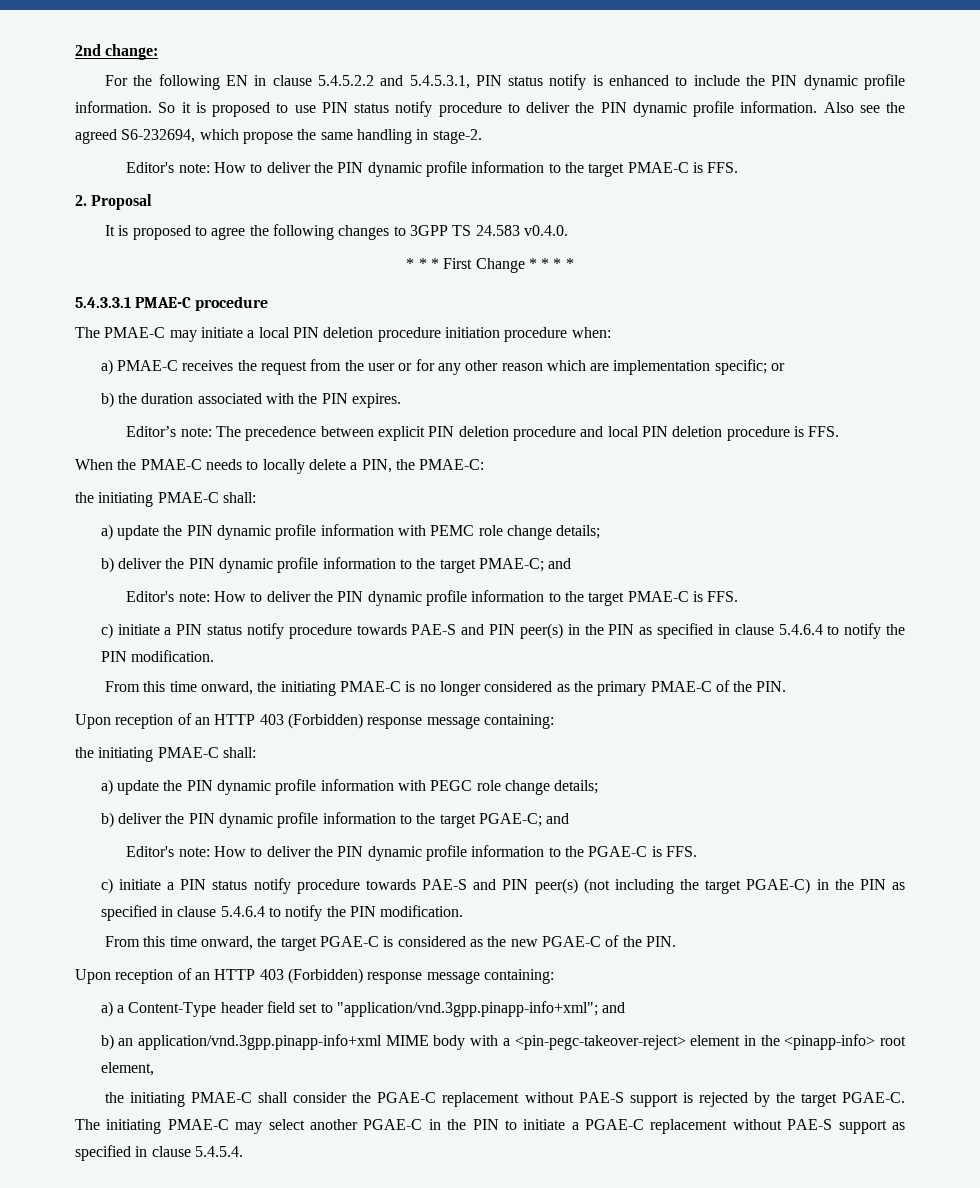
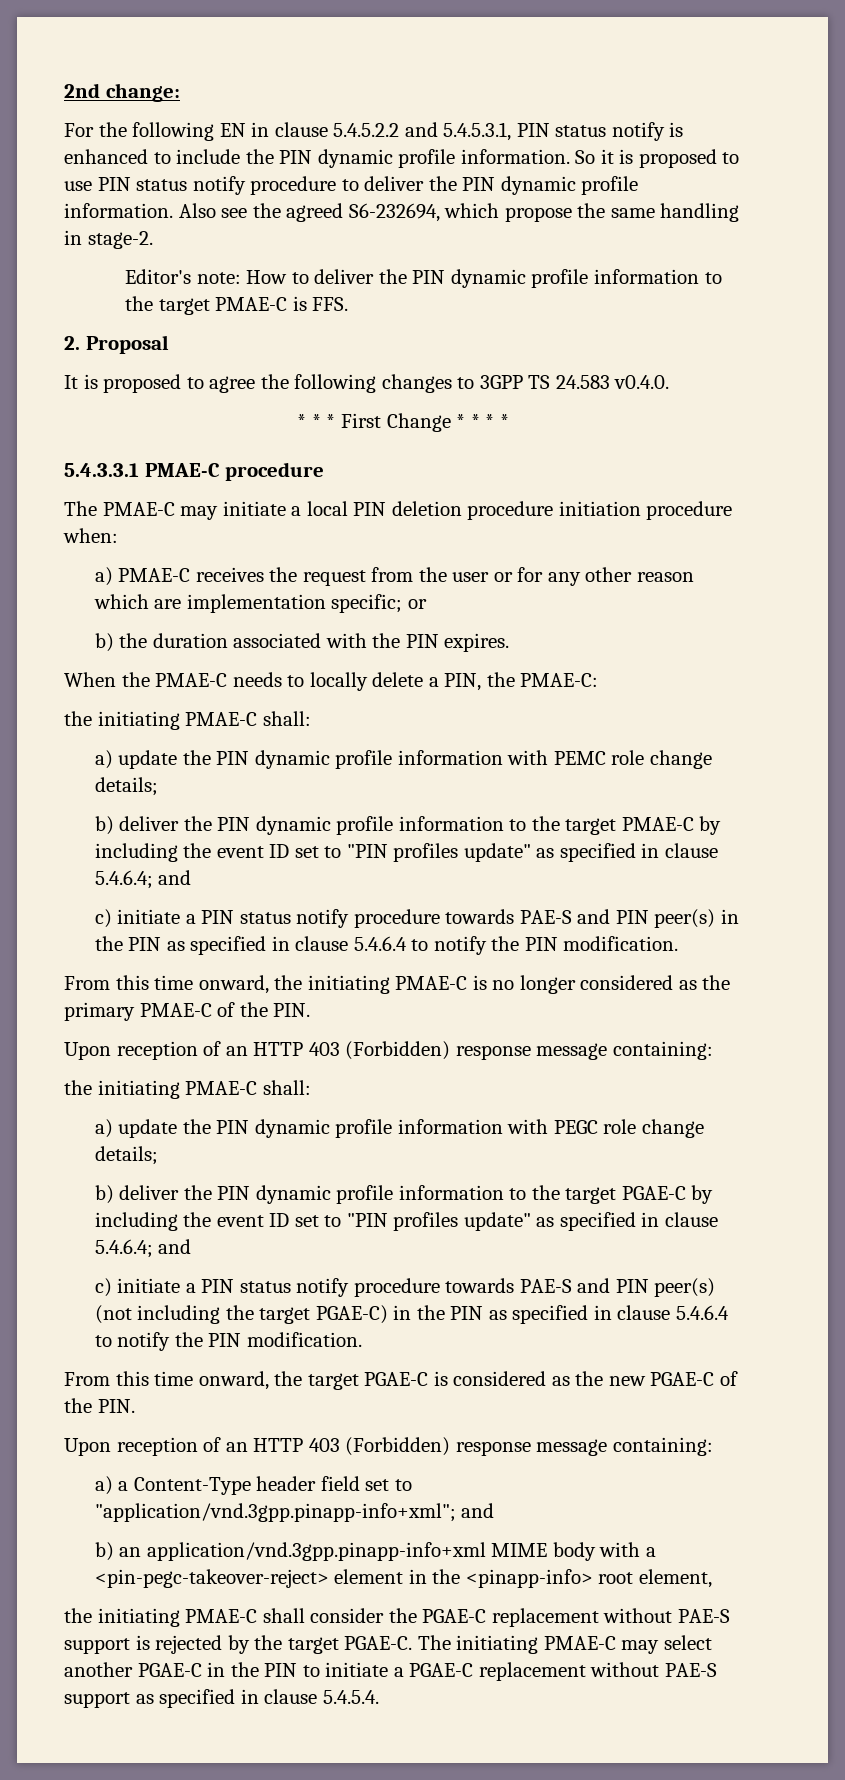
[126,426,840,441] // Editor’s note: The precedence between explicit PIN deletion procedure and local PIN deletion procedure is FFS. -> (510, 642) none
[478,558,572,572] [126,590,739,606] PMAE-C; and // Editor's note: How to deliver the PIN dynamic profile information to the target PMAE-C is FFS. -> [621,816,722,835] [94,843,719,862] [94,870,192,889] PMAE-C by including the event ID set to "PIN profiles update" as specified in clause 5.4.6.4; and
[478,813,570,827] [126,845,697,861] PGAE-C; and // Editor's note: How to deliver the PIN dynamic profile information to the PGAE-C is FFS. -> [621,1185,714,1204] [94,1212,719,1231] [94,1239,192,1258] PGAE-C by including the event ID set to "PIN profiles update" as specified in clause 5.4.6.4; and

